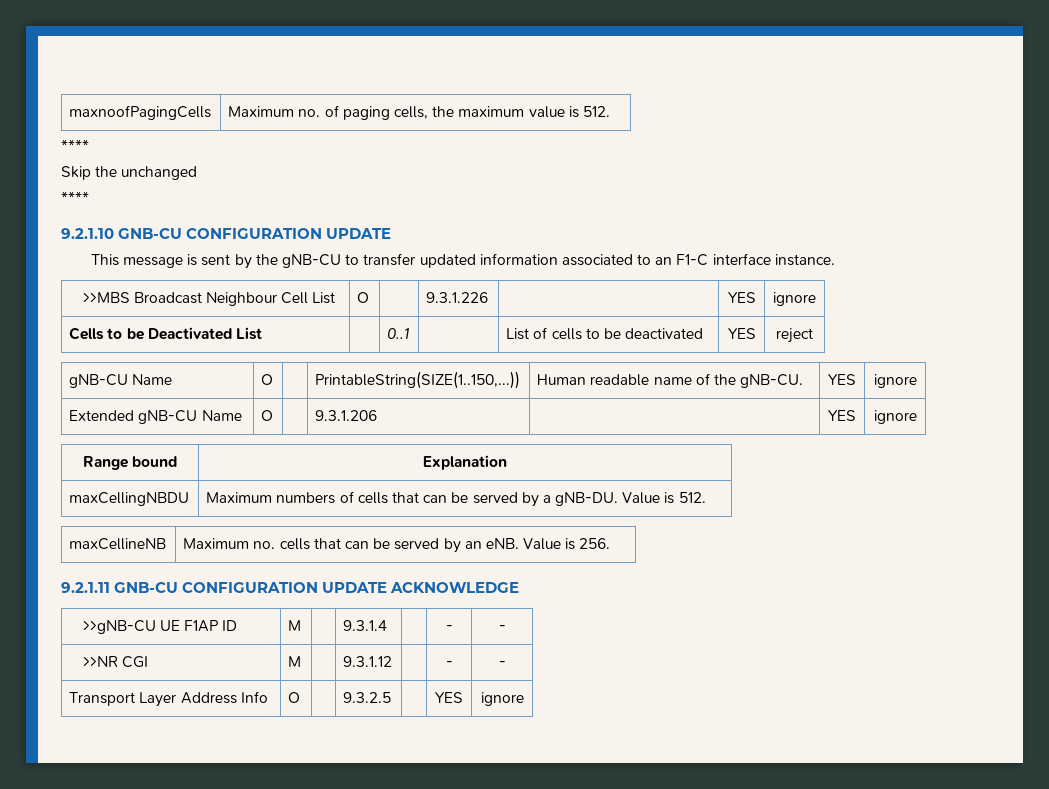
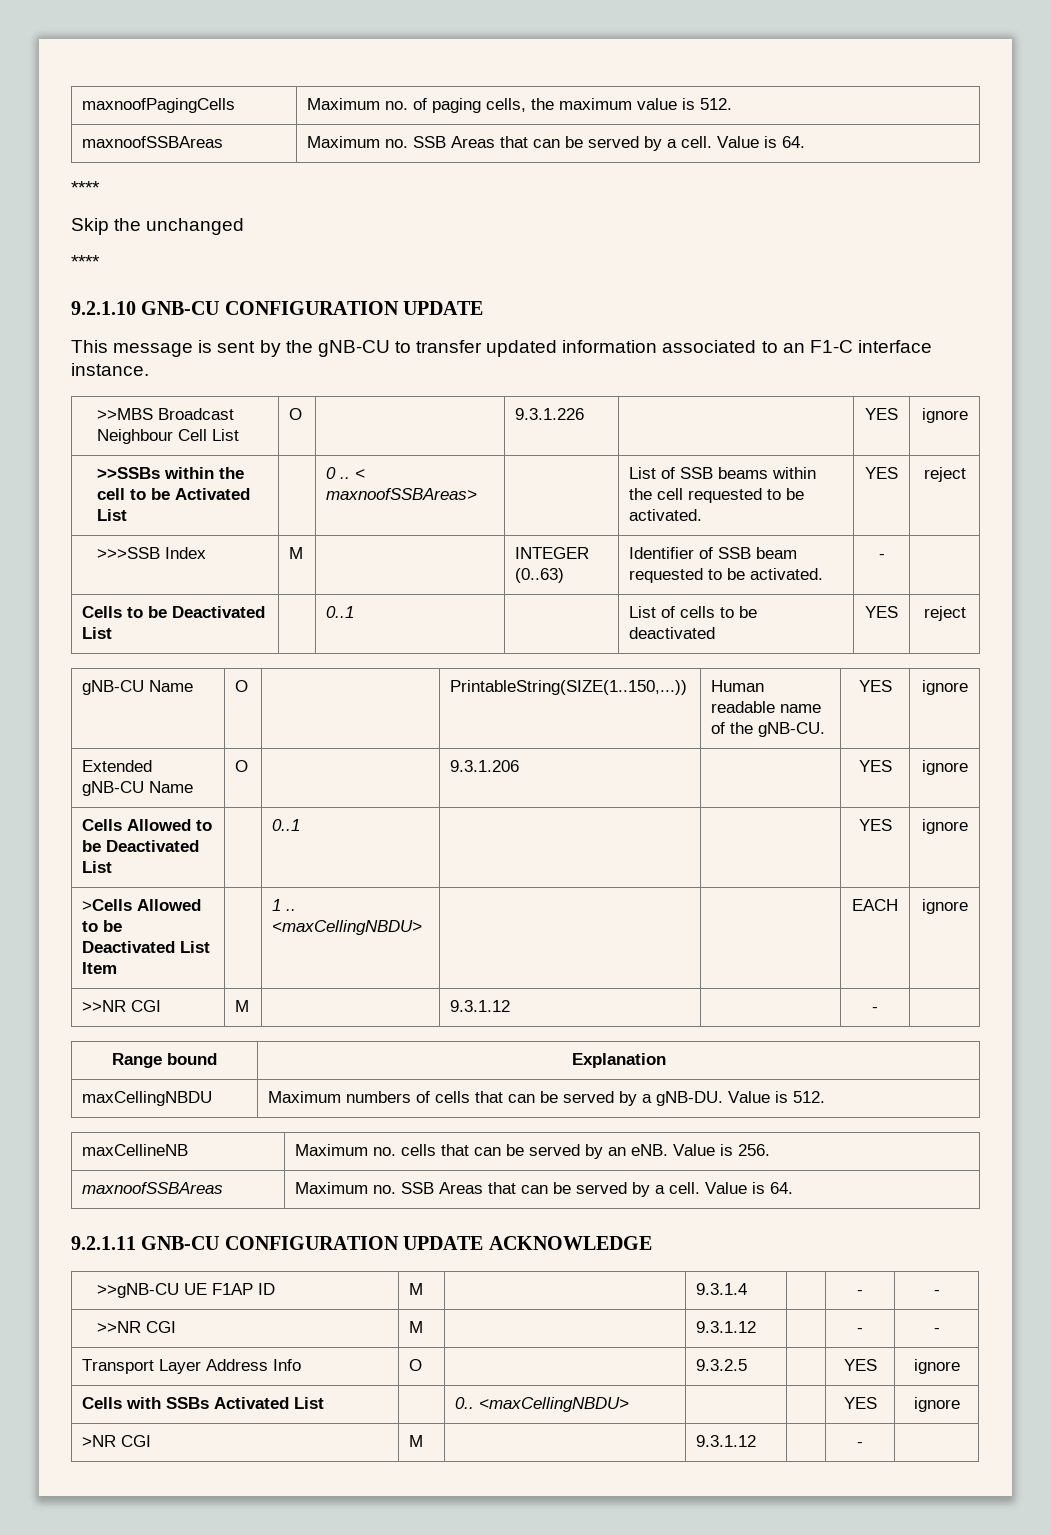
(610, 111) none -> [82,136,224,148] [307,136,806,151] // maxnoofSSBAreas | Maximum no. SSB Areas that can be served by a cell. Value is 64.
(816, 299) none -> [96,467,244,479] [96,488,250,500] [96,509,127,521] [326,467,366,479] [326,488,478,500] [629,467,817,479] [629,488,805,503] [629,509,703,521] [865,467,898,479] [923,467,966,482] [96,547,206,559] [289,547,304,559] [515,547,590,559] [515,568,565,583] [629,547,798,559] [629,568,824,583] [878,554,885,559] // >>SSBs within the cell to be Activated List | | 0 .. < maxnoofSSBAreas> | | List of SSB beams within the cell requested to be activated. | YES | reject // >>>SSB Index | M | | INTEGER (0..63) | Identifier of SSB beam requested to be activated. | - |
(917, 417) none -> [82,819,213,831] [82,840,200,852] [82,861,113,873] [272,819,301,831] [858,819,892,831] [921,819,968,834] [82,899,202,911] [82,920,123,932] [82,941,211,953] [82,962,118,974] [272,899,297,911] [272,920,423,935] [852,899,898,911] [921,899,968,914] [82,1000,162,1012] [235,1000,250,1012] [450,1000,511,1012] [872,1007,878,1012] // Cells Allowed to be Deactivated List | | 0..1 | | | YES | ignore // >Cells Allowed to be Deactivated List Item | | 1 .. <maxCellingNBDU> | | | EACH | ignore // >>NR CGI | M | | 9.3.1.12 | | - |
(611, 543) none -> [82,1182,224,1194] [295,1182,794,1197] // maxnoofSSBAreas | Maximum no. SSB Areas that can be served by a cell. Value is 64.
(524, 699) none -> [82,1397,325,1409] [455,1397,630,1412] [843,1397,877,1409] [913,1397,960,1412] [82,1435,152,1447] [409,1435,424,1447] [696,1435,757,1447] [857,1442,863,1447] // Cells with SSBs Activated List | | 0.. <maxCellingNBDU> | | | YES | ignore // >NR CGI | M | | 9.3.1.12 | | - |

